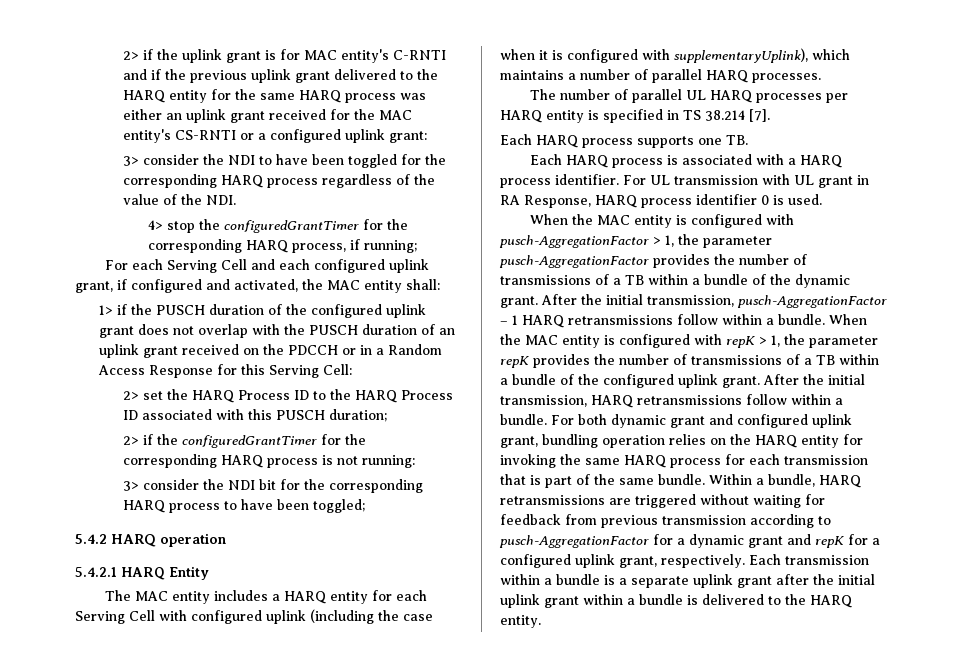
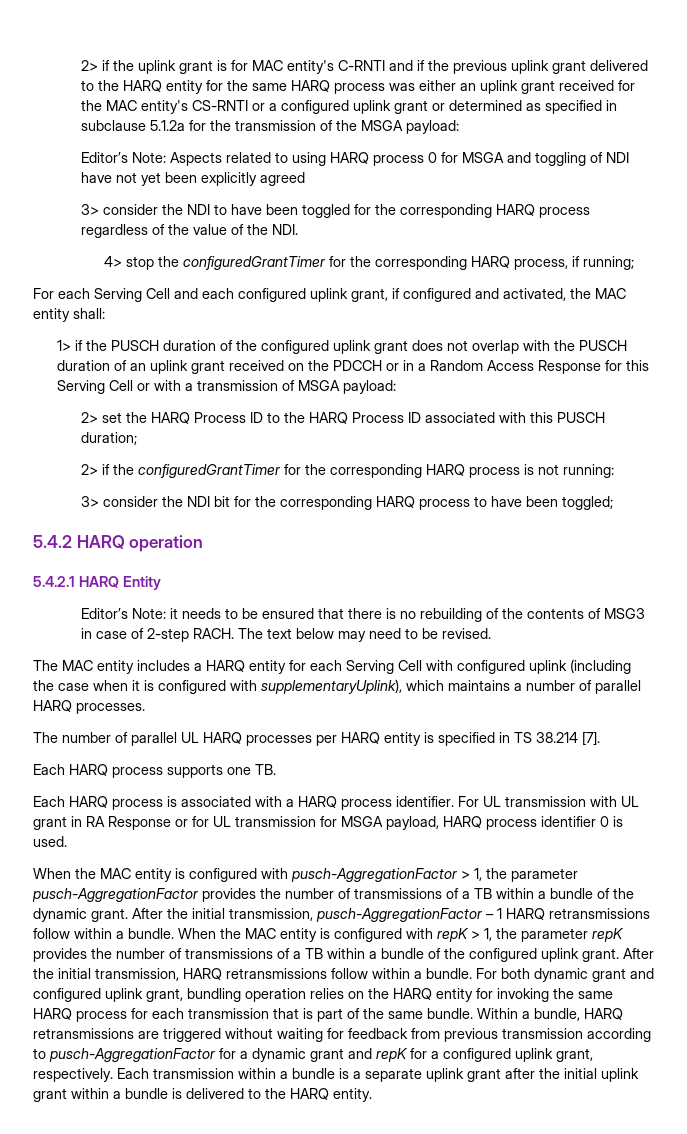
[389,131,428,143] grant: -> [393,100,617,114] [80,120,459,134] [80,152,629,166] [80,172,305,186] grant or determined as specified in subclause 5.1.2a for the transmission of the MSGA payload: // Editor’s Note: Aspects related to using HARQ process 0 for MSGA and toggling of NDI have not yet been explicitly agreed
[323,364,353,375] Cell: -> [108,380,396,394] Cell or with a transmission of MSGA payload:
(209, 573) none -> [80,608,645,622] [80,628,491,642] // Editor’s Note: it needs to be ensured that there is no rebuilding of the contents of MSG3 in case of 2-step RACH. The text below may need to be revised.
[524,195,591,208] Response, -> [108,816,439,830] Response or for UL transmission for MSGA payload,

